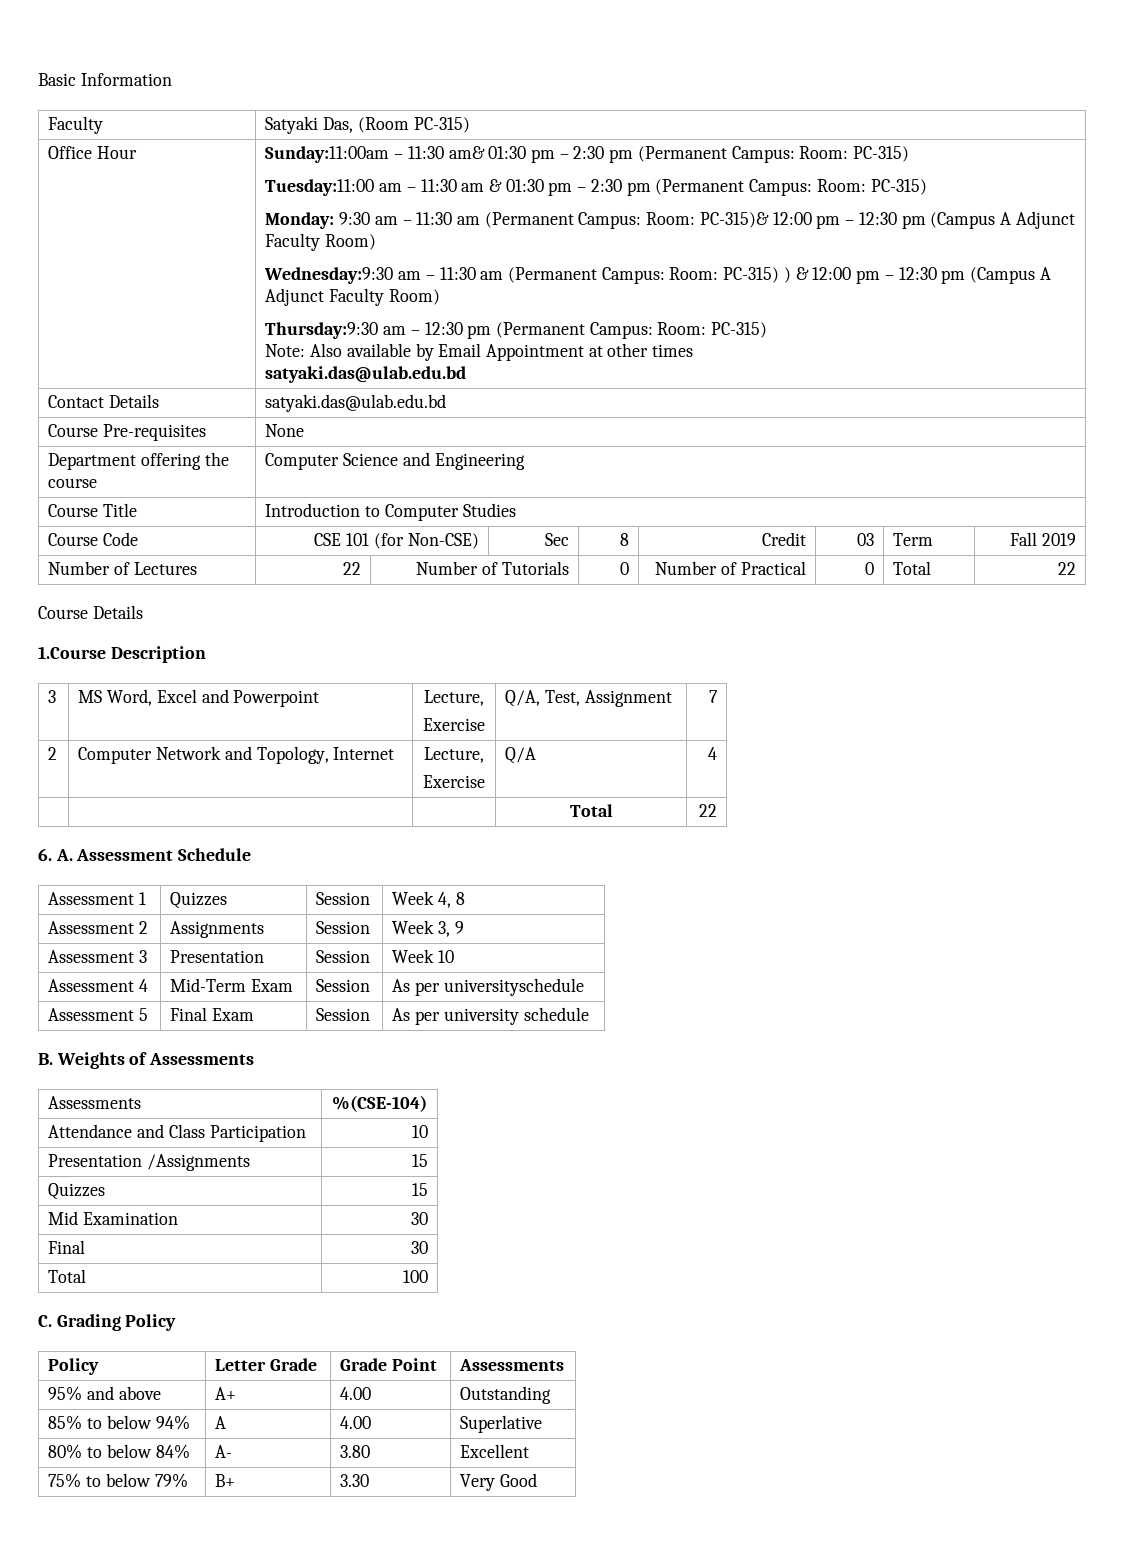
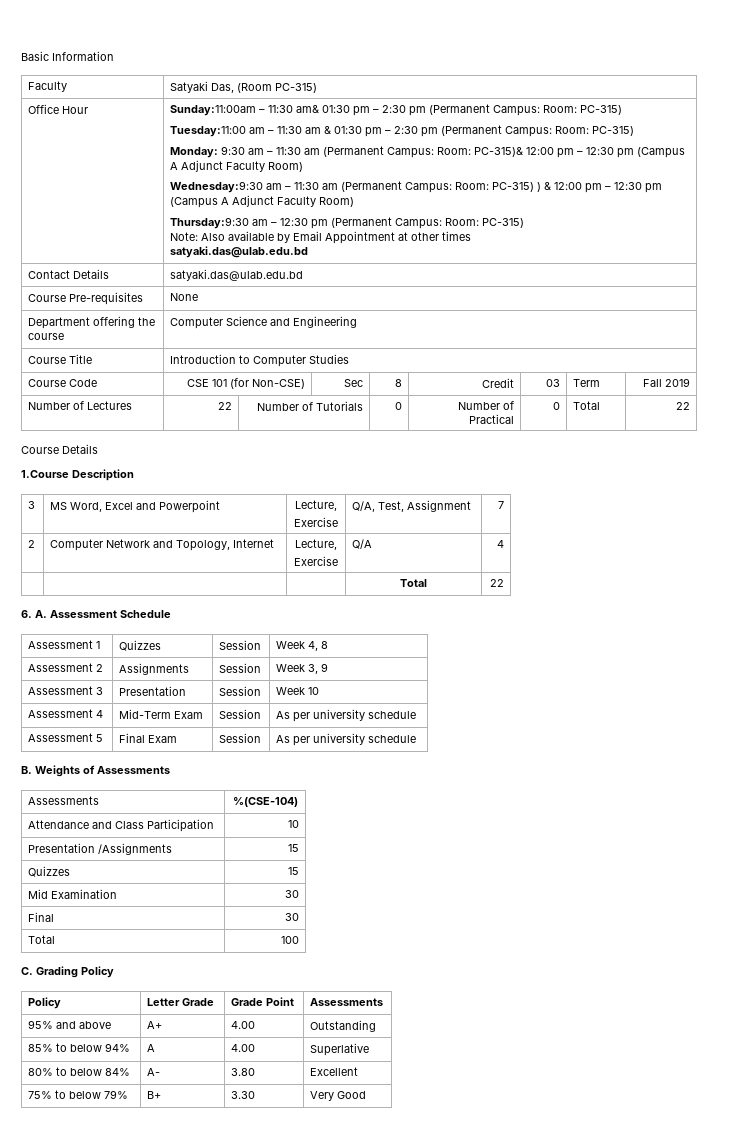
[443,978,584,996] universityschedule -> [313,709,417,721] university schedule

